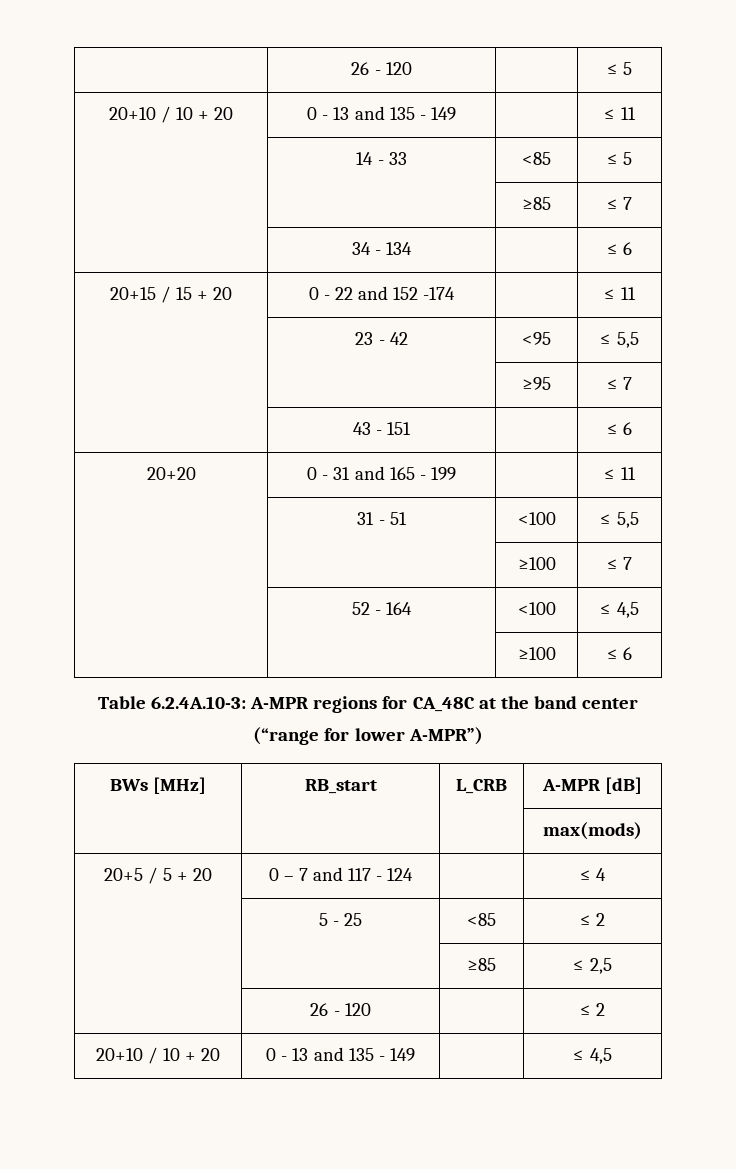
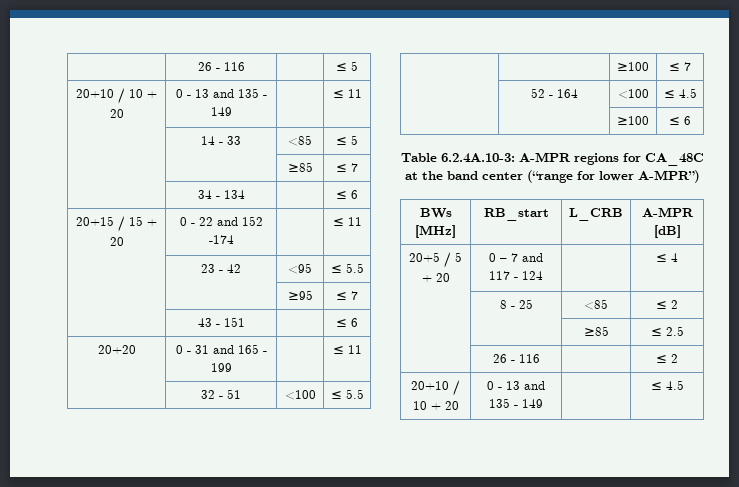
[351,62,412,75] | 26 - 120 -> [197,62,245,71] | 26 - 116
[616,332,639,348] 5,5 -> [345,263,364,273] 5.5
[357,512,375,525] 31 -> [201,390,215,399] 32
[616,512,639,528] 5,5 -> [345,389,364,399] 5.5
[616,602,639,618] 4,5 -> [678,88,697,98] 4.5
[543,822,642,840] // | | | max(mods) -> (681, 231) none
[318,913,328,926] 5 -> [499,300,507,309] 8
[589,958,612,974] [310,1003,371,1016] 2,5 // | 26 - 120 -> [665,326,684,336] [492,354,540,363] 2.5 // | 26 - 116
[589,1048,612,1064] 4,5 -> [665,380,684,390] 4.5

